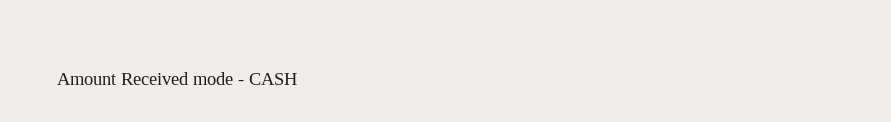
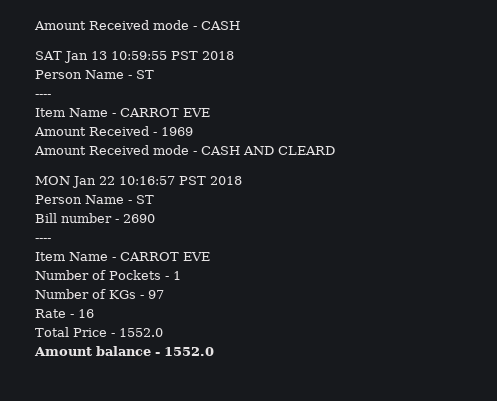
[57,72,297,85] Amount Received mode - CASH -> [34,20,240,30] [35,51,234,63] [35,70,154,79] [35,94,51,98] [35,108,210,117] [34,126,193,136] [34,145,335,155] [35,176,242,188] [35,195,154,204] [35,213,155,223] [35,238,51,242] [35,252,210,261] [35,270,181,280] [35,289,164,299] [35,309,94,318] [35,327,163,337] [34,346,214,356] Amount Received mode - CASH // SAT Jan 13 10:59:55 PST 2018 // Person Name - ST // ---- // Item Name - CARROT EVE // Amount Received - 1969 // Amount Received mode - CASH AND CLEARD // MON Jan 22 10:16:57 PST 2018 // Person Name - ST // Bill number - 2690 // ---- // Item Name - CARROT EVE // Number of Pockets - 1 // Number of KGs - 97 // Rate - 16 // Total Price - 1552.0 // Amount balance - 1552.0

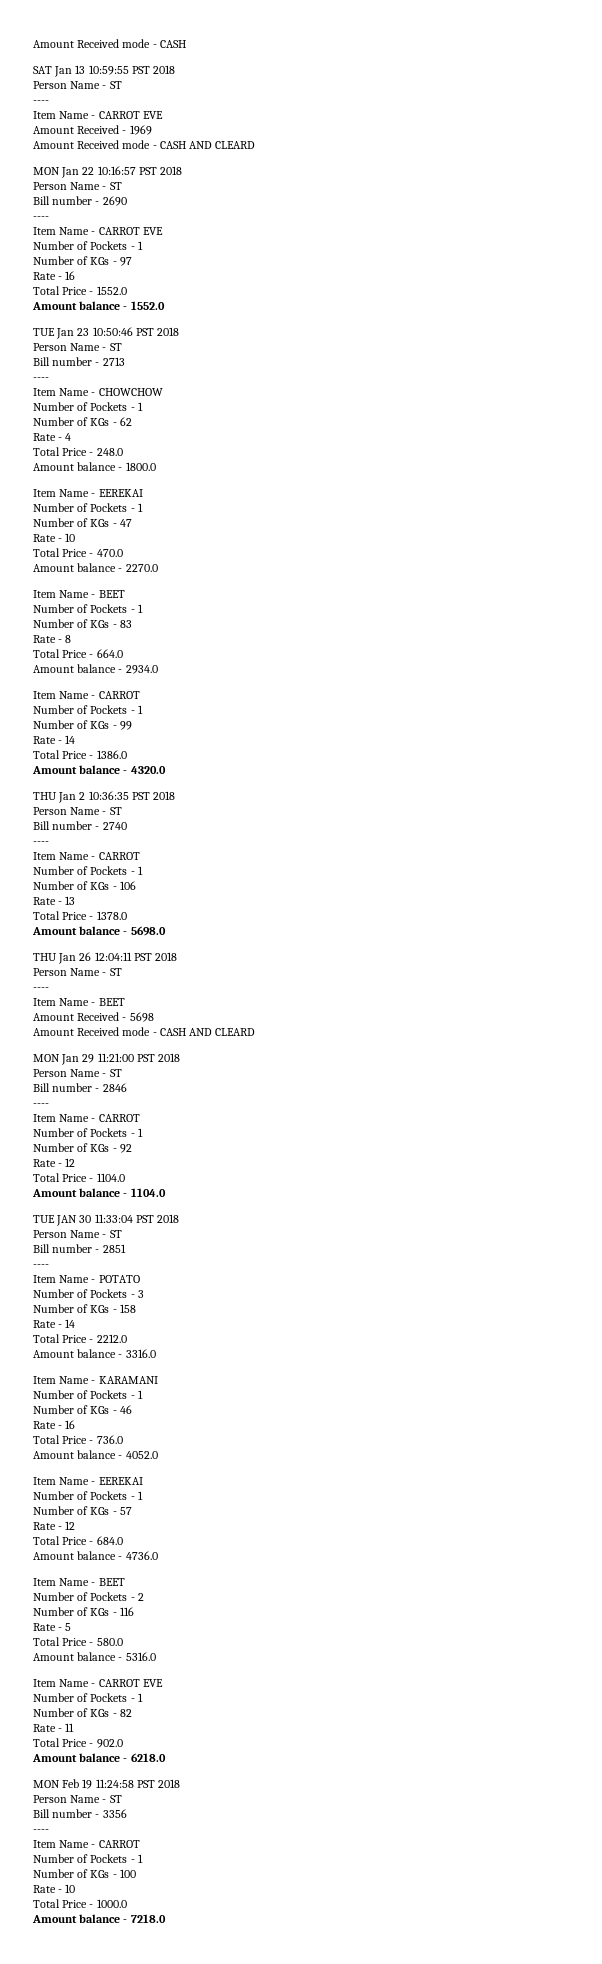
(214, 351) none -> [33,327,180,339] [33,343,122,351] [33,357,125,366] [33,377,49,381] [33,388,163,396] [33,402,143,411] [33,417,132,426] [33,433,72,441] [33,447,123,456] [33,462,156,471] [33,489,143,497] [33,503,143,512] [33,518,132,527] [33,533,76,542] [33,548,123,557] [33,563,158,572] [33,590,125,598] [33,604,143,613] [33,619,132,628] [33,635,72,643] [33,649,123,658] [33,664,158,674] [33,691,140,699] [33,705,143,714] [33,720,132,730] [33,735,76,744] [33,750,127,759] [32,765,166,774] [33,791,176,803] [33,807,122,815] [33,821,127,830] [33,841,49,845] [33,852,140,860] [33,866,143,875] [33,881,136,890] [33,896,76,905] [33,911,127,920] [32,926,166,936] [33,952,178,964] [33,968,122,976] [33,987,49,991] [33,998,125,1006] [33,1012,154,1022] [33,1027,256,1036] [33,1053,181,1065] [33,1069,122,1077] [33,1083,127,1092] [33,1103,49,1107] [33,1114,140,1122] [33,1128,143,1137] [33,1143,132,1153] [33,1158,76,1167] [33,1173,125,1182] [32,1188,166,1197] [33,1214,180,1226] [33,1230,122,1238] [33,1244,126,1253] [33,1264,49,1268] [33,1275,140,1283] [33,1289,144,1298] [33,1304,136,1313] [33,1319,76,1328] [33,1334,127,1343] [33,1349,156,1358] [33,1376,158,1384] [33,1390,143,1399] [33,1405,132,1414] [33,1420,76,1429] [33,1435,123,1444] [33,1450,158,1459] [33,1477,143,1485] [33,1491,143,1500] [33,1506,132,1515] [33,1521,76,1530] [33,1536,123,1545] [33,1551,158,1560] [33,1578,125,1586] [33,1592,144,1601] [33,1607,134,1616] [33,1623,72,1631] [33,1637,123,1646] [33,1652,156,1661] [33,1679,163,1687] [33,1693,143,1702] [33,1708,132,1717] [33,1723,75,1732] [33,1738,123,1748] [32,1753,166,1762] [33,1779,181,1789] [33,1795,122,1803] [33,1809,127,1818] [33,1829,49,1833] [33,1840,140,1848] [33,1854,143,1863] [33,1869,136,1878] [33,1884,76,1893] [33,1899,127,1908] [32,1914,166,1923] // TUE Jan 23 10:50:46 PST 2018 // Person Name - ST // Bill number - 2713 // ---- // Item Name - CHOWCHOW // Number of Pockets - 1 // Number of KGs - 62 // Rate - 4 // Total Price - 248.0 // Amount balance - 1800.0 // Item Name - EEREKAI // Number of Pockets - 1 // Number of KGs - 47 // Rate - 10 // Total Price - 470.0 // Amount balance - 2270.0 // Item Name - BEET // Number of Pockets - 1 // Number of KGs - 83 // Rate - 8 // Total Price - 664.0 // Amount balance - 2934.0 // Item Name - CARROT // Number of Pockets - 1 // Number of KGs - 99 // Rate - 14 // Total Price - 1386.0 // Amount balance - 4320.0 // THU Jan 2 10:36:35 PST 2018 // Person Name - ST // Bill number - 2740 // ---- // Item Name - CARROT // Number of Pockets - 1 // Number of KGs - 106 // Rate - 13 // Total Price - 1378.0 // Amount balance - 5698.0 // THU Jan 26 12:04:11 PST 2018 // Person Name - ST // ---- // Item Name - BEET // Amount Received - 5698 // Amount Received mode - CASH AND CLEARD // MON Jan 29 11:21:00 PST 2018 // Person Name - ST // Bill number - 2846 // ---- // Item Name - CARROT // Number of Pockets - 1 // Number of KGs - 92 // Rate - 12 // Total Price - 1104.0 // Amount balance - 1104.0 // TUE JAN 30 11:33:04 PST 2018 // Person Name - ST // Bill number - 2851 // ---- // Item Name - POTATO // Number of Pockets - 3 // Number of KGs - 158 // Rate - 14 // Total Price - 2212.0 // Amount balance - 3316.0 // Item Name - KARAMANI // Number of Pockets - 1 // Number of KGs - 46 // Rate - 16 // Total Price - 736.0 // Amount balance - 4052.0 // Item Name - EEREKAI // Number of Pockets - 1 // Number of KGs - 57 // Rate - 12 // Total Price - 684.0 // Amount balance - 4736.0 // Item Name - BEET // Number of Pockets - 2 // Number of KGs - 116 // Rate - 5 // Total Price - 580.0 // Amount balance - 5316.0 // Item Name - CARROT EVE // Number of Pockets - 1 // Number of KGs - 82 // Rate - 11 // Total Price - 902.0 // Amount balance - 6218.0 // MON Feb 19 11:24:58 PST 2018 // Person Name - ST // Bill number - 3356 // ---- // Item Name - CARROT // Number of Pockets - 1 // Number of KGs - 100 // Rate - 10 // Total Price - 1000.0 // Amount balance - 7218.0

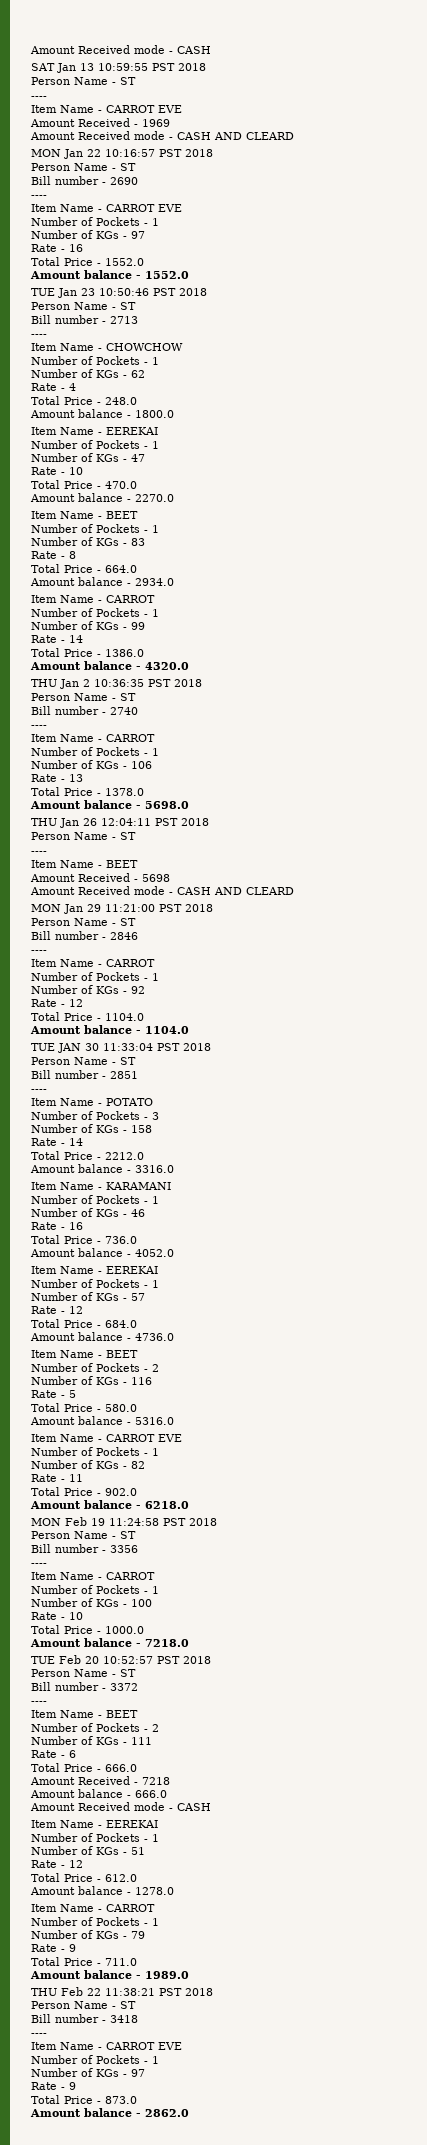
(166, 1918) none -> [31,1655,211,1664] [31,1669,136,1677] [31,1682,138,1691] [31,1701,47,1704] [31,1710,138,1718] [31,1723,159,1732] [31,1736,152,1745] [31,1750,76,1758] [31,1763,137,1772] [30,1776,170,1785] [30,1789,167,1798] [30,1802,211,1811] [31,1820,158,1828] [31,1833,159,1842] [31,1846,145,1855] [31,1860,83,1868] [31,1873,137,1882] [30,1886,174,1895] [31,1904,155,1912] [31,1917,159,1926] [31,1930,145,1939] [31,1944,76,1952] [31,1957,137,1966] [30,1970,189,1979] [31,1987,213,1996] [31,2001,136,2009] [31,2014,138,2023] [31,2033,47,2036] [31,2042,182,2050] [31,2055,159,2064] [31,2068,145,2077] [31,2082,76,2090] [31,2095,137,2104] [30,2108,189,2117] // TUE Feb 20 10:52:57 PST 2018 // Person Name - ST // Bill number - 3372 // ---- // Item Name - BEET // Number of Pockets - 2 // Number of KGs - 111 // Rate - 6 // Total Price - 666.0 // Amount Received - 7218 // Amount balance - 666.0 // Amount Received mode - CASH // Item Name - EEREKAI // Number of Pockets - 1 // Number of KGs - 51 // Rate - 12 // Total Price - 612.0 // Amount balance - 1278.0 // Item Name - CARROT // Number of Pockets - 1 // Number of KGs - 79 // Rate - 9 // Total Price - 711.0 // Amount balance - 1989.0 // THU Feb 22 11:38:21 PST 2018 // Person Name - ST // Bill number - 3418 // ---- // Item Name - CARROT EVE // Number of Pockets - 1 // Number of KGs - 97 // Rate - 9 // Total Price - 873.0 // Amount balance - 2862.0

